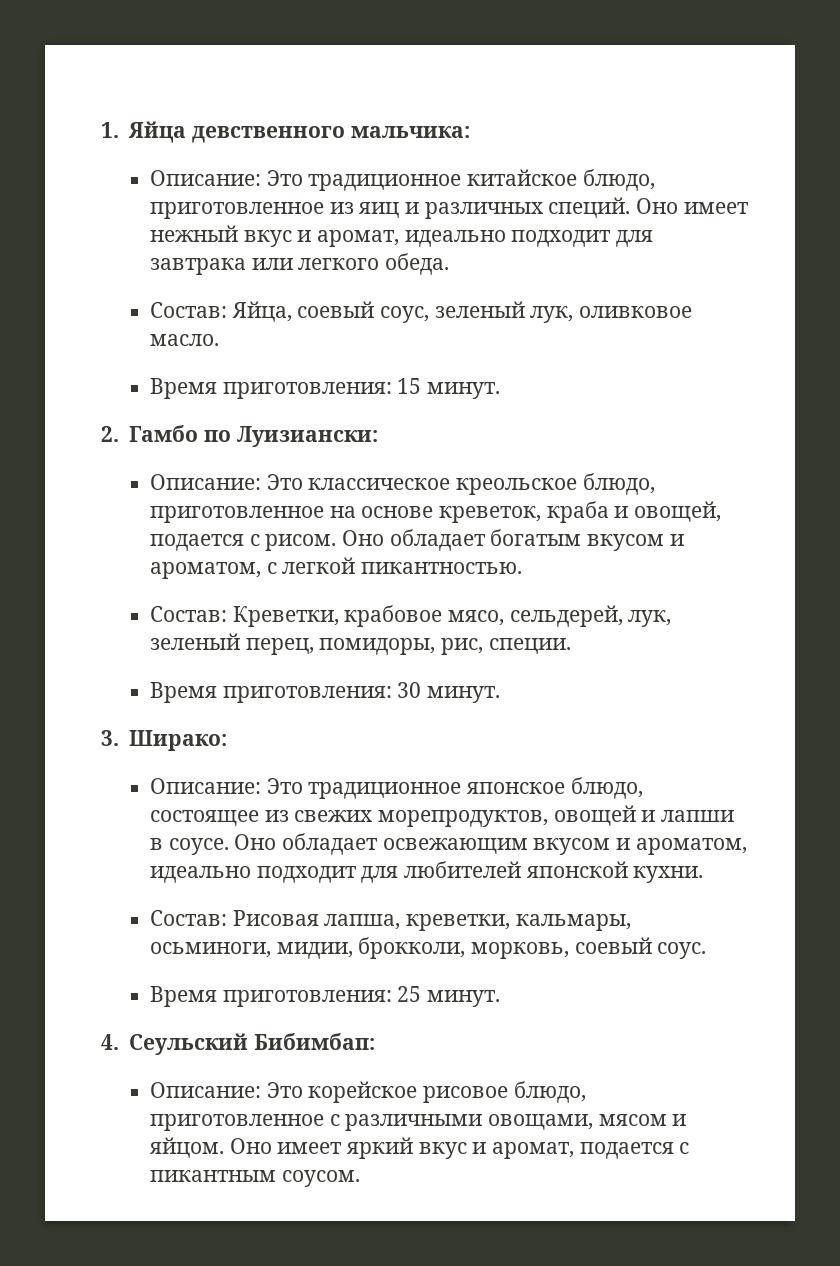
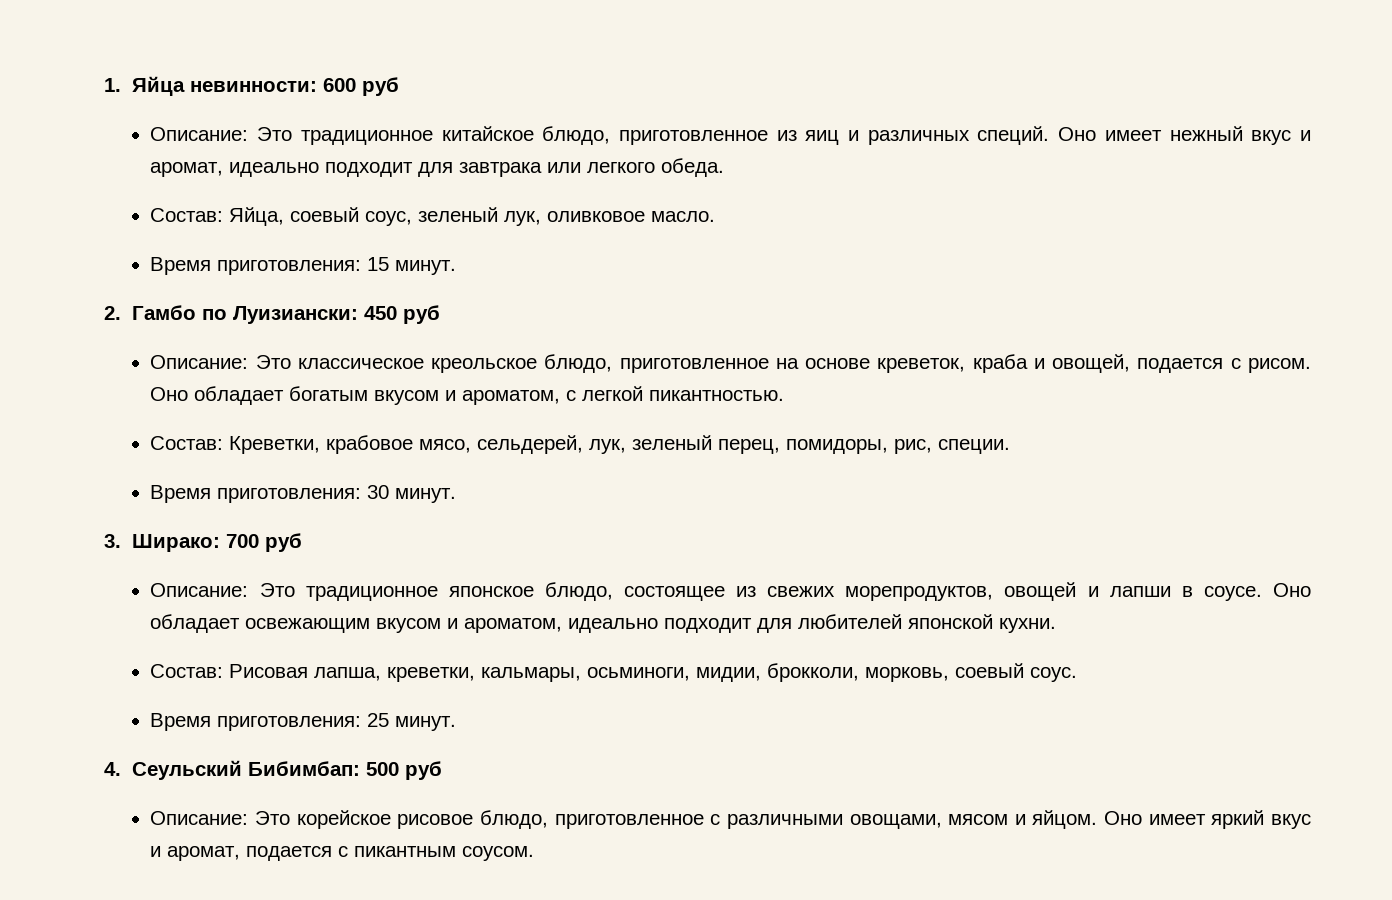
[192,126,470,143] девственного мальчика: -> [189,77,399,96] невинности: 600 руб
(378, 436) none -> [363,305,440,324] 450 руб
(228, 740) none -> [225,533,302,552] 700 руб
(376, 1041) none -> [365,761,442,780] 500 руб

